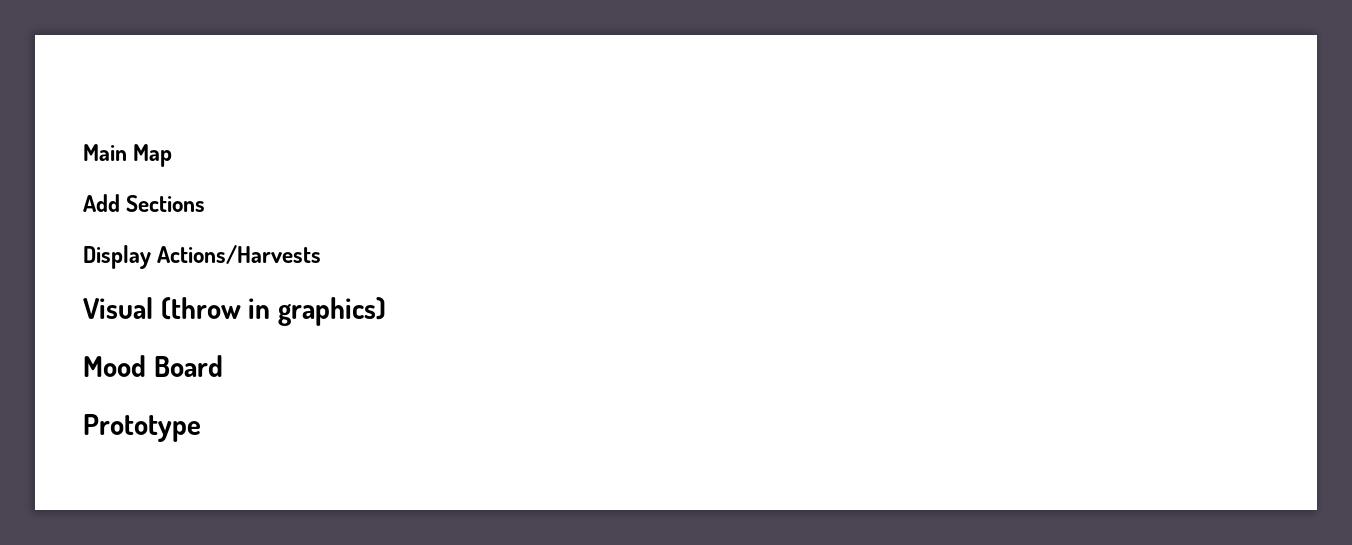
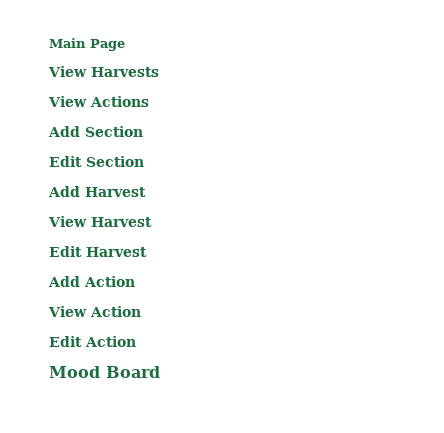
[133,144,173,167] [83,194,206,212] [83,245,322,269] [83,297,387,326] Map // Add Sections // Display Actions/Harvests // Visual (throw in graphics) -> [90,39,125,51] [48,66,159,77] [48,96,149,107] [48,126,143,137] [49,156,144,167] [48,186,146,197] [48,216,152,227] [49,246,147,257] [48,276,135,287] [48,306,141,317] [49,336,136,347] Page // View Harvests // View Actions // Add Section // Edit Section // Add Harvest // View Harvest // Edit Harvest // Add Action // View Action // Edit Action
[83,414,201,442] // Prototype -> (160, 372) none

